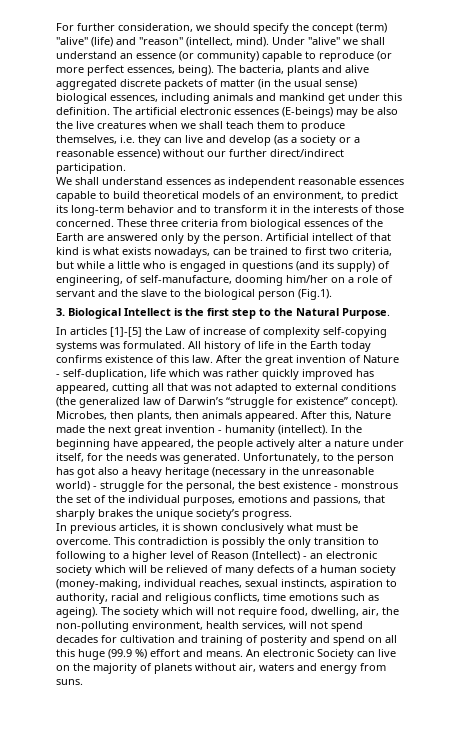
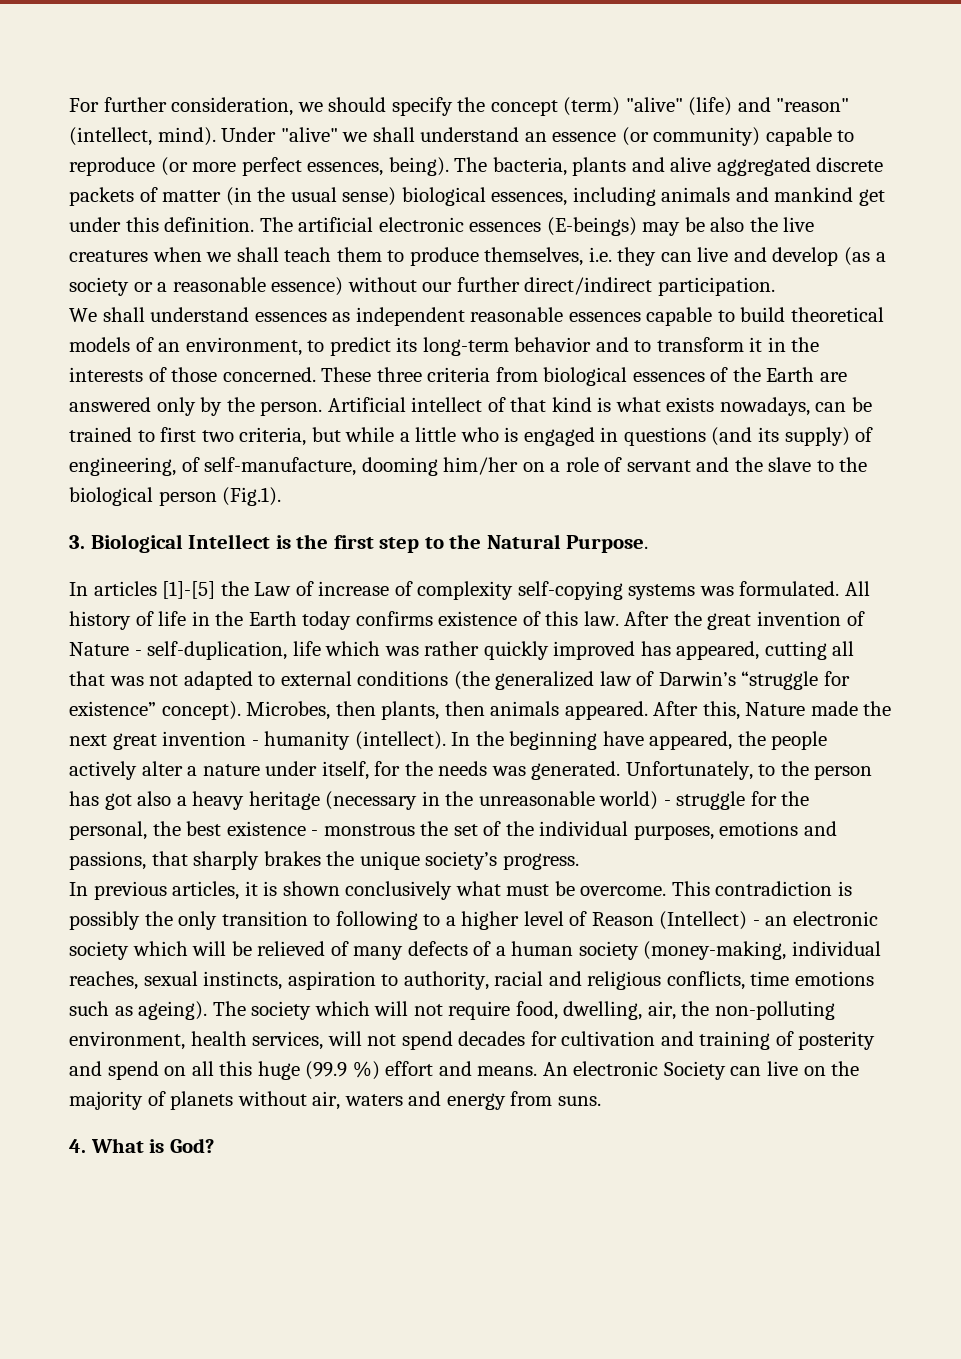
(83, 682) none -> [69,1138,214,1153] // 4. What is God?

